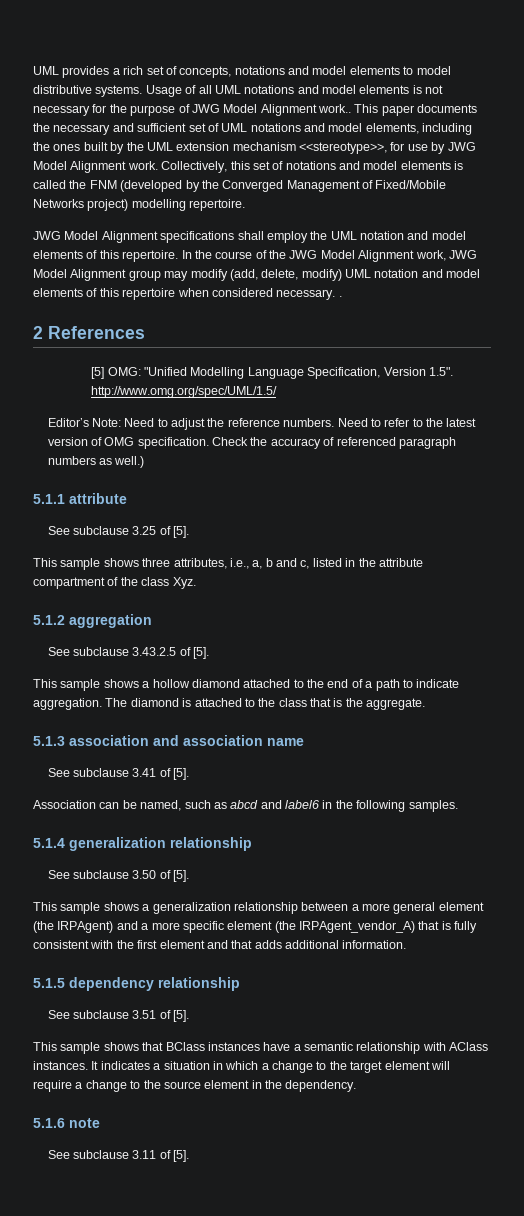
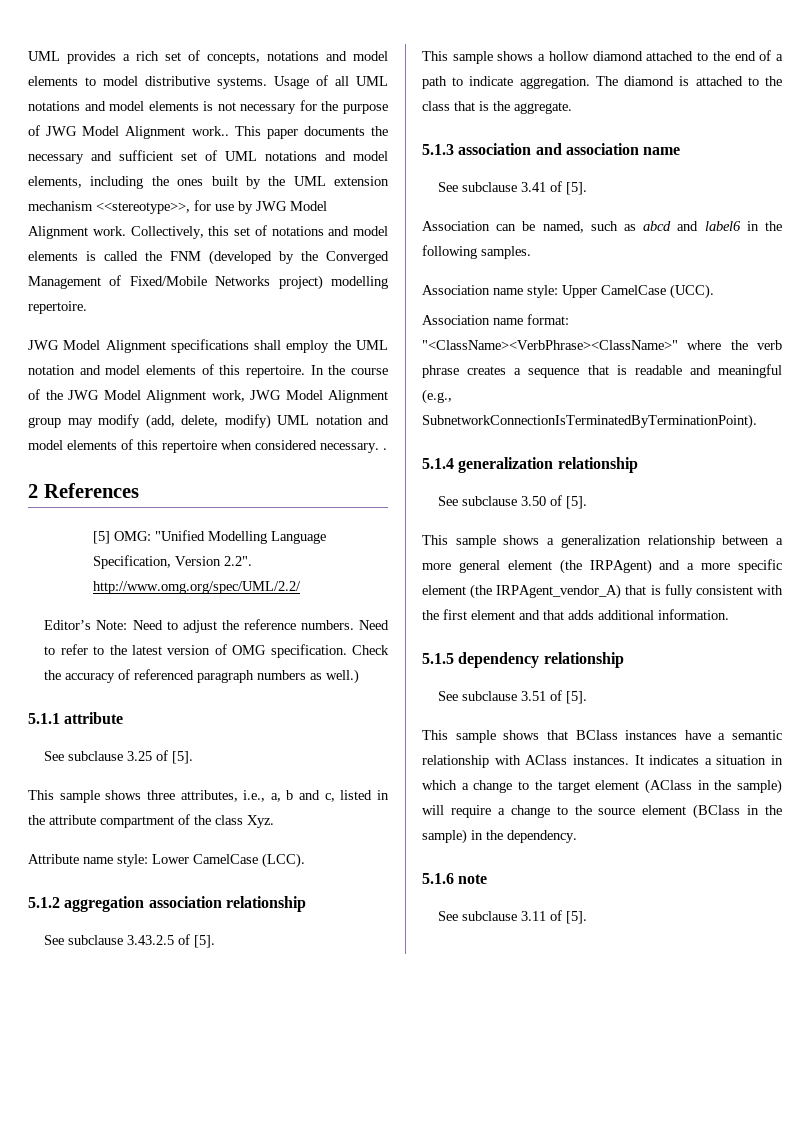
[428,367,453,376] [91,386,278,398] 1.5". http://www.omg.org/spec/UML/1.5/ -> [224,556,253,566] [93,581,302,594] 2.2". http://www.omg.org/spec/UML/2.2/
(196, 583) none -> [28,853,305,868] // Attribute name style: Lower CamelCase (LCC).
(152, 621) none -> [148,896,306,912] association relationship
(458, 806) none -> [422,284,714,299] [422,314,569,325] [422,340,782,350] [422,364,782,378] [422,389,452,404] [422,414,757,429] // Association name style: Upper CamelCase (UCC). // Association name format: "<ClassName><VerbPhrase><ClassName>" where the verb phrase creates a sequence that is readable and meaningful (e.g., SubnetworkConnectionIsTerminatedByTerminationPoint).
(430, 1065) none -> [644,779,782,794] (AClass in the sample)
(250, 1084) none -> [693,804,782,819] [422,829,467,844] (BClass in the sample)

